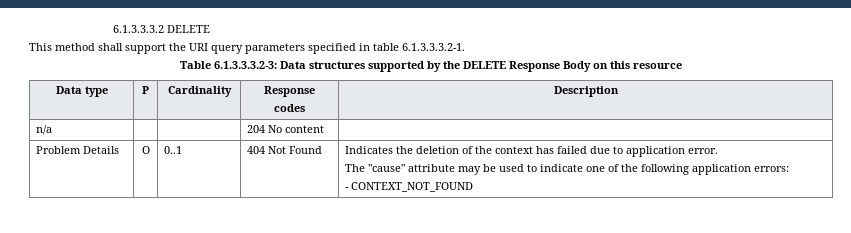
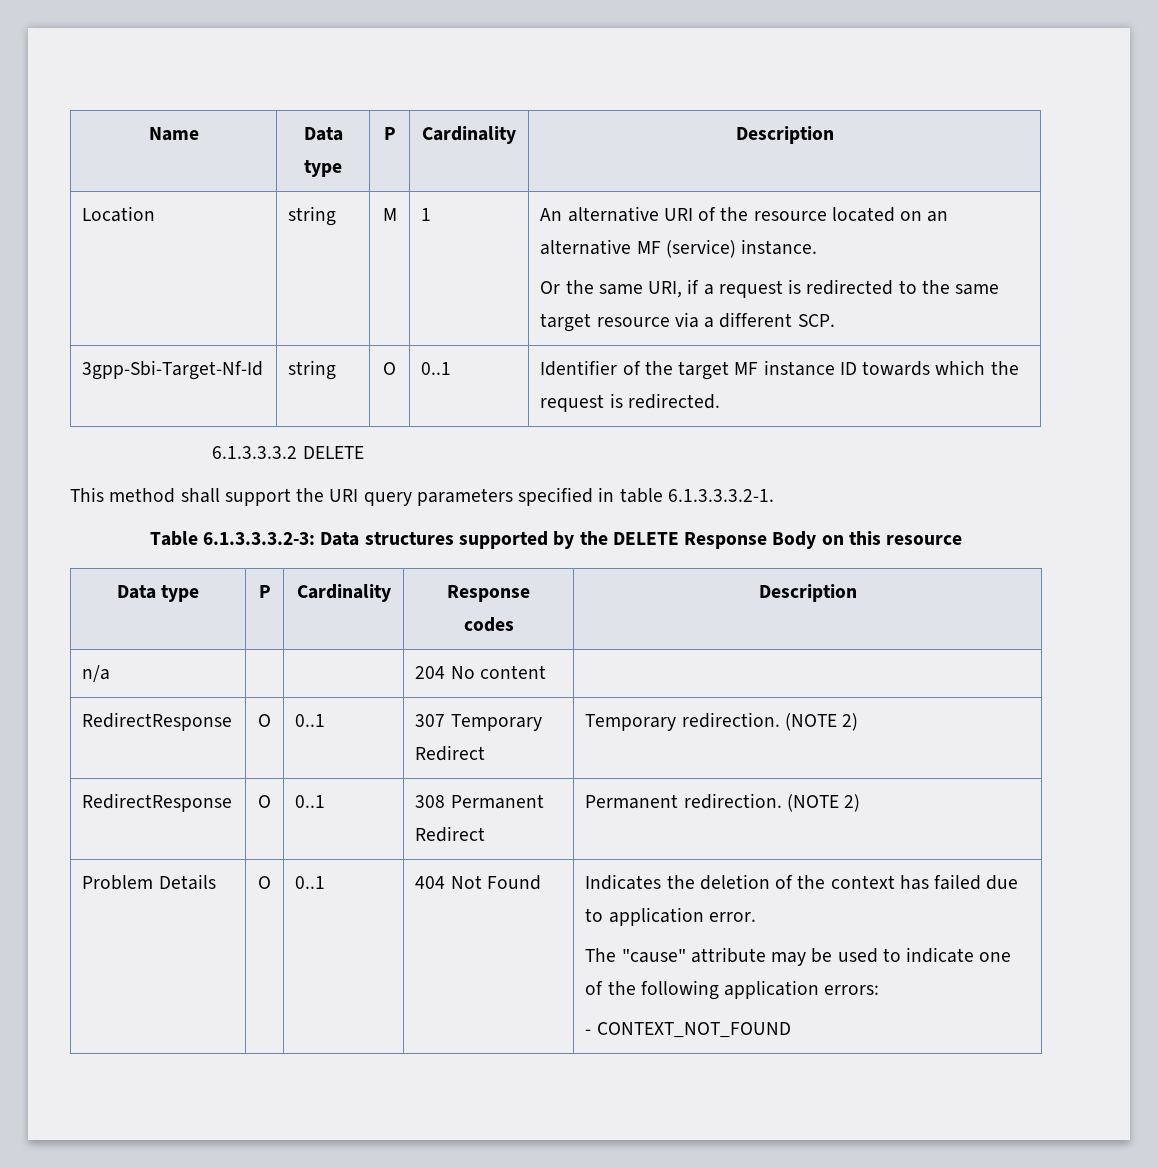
(112, 29) none -> [148,127,199,141] [303,127,343,141] [304,160,342,177] [383,127,396,140] [422,126,516,144] [735,126,834,144] [82,206,156,222] [288,206,337,226] [382,208,397,221] [421,208,432,221] [540,206,949,222] [540,239,818,258] [540,279,1000,298] [540,312,835,332] [82,360,264,380] [288,360,337,380] [383,362,396,375] [421,362,452,375] [540,360,1019,380] [540,393,720,412] Name | Data type | P | Cardinality | Description // Location | string | M | 1 | An alternative URI of the resource located on an alternative MF (service) instance. // Or the same URI, if a request is redirected to the same target resource via a different SCP. // 3gpp-Sbi-Target-Nf-Id | string | O | 0..1 | Identifier of the target MF instance ID towards which the request is redirected. //
(325, 129) none -> [82,712,233,731] [258,714,271,727] [295,714,326,727] [415,714,542,731] [415,745,486,761] [585,712,859,731] [82,793,233,812] [258,795,271,808] [295,795,326,808] [415,794,544,809] [415,826,486,842] [585,793,861,812] // RedirectResponse | O | 0..1 | 307 Temporary Redirect | Temporary redirection. (NOTE 2) // RedirectResponse | O | 0..1 | 308 Permanent Redirect | Permanent redirection. (NOTE 2)

